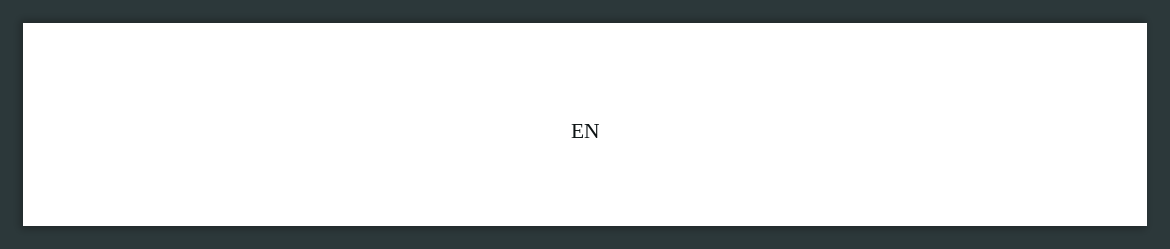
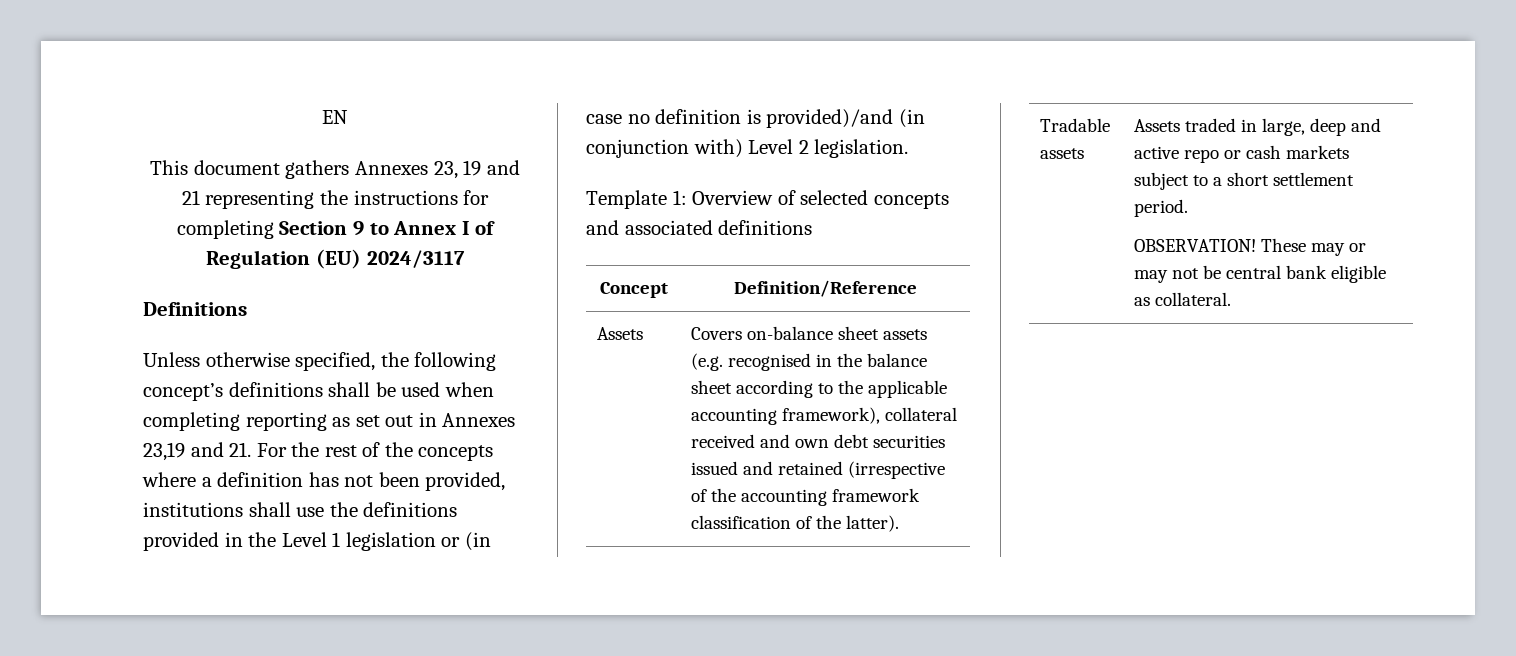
(600, 131) none -> [150,160,520,179] [181,190,490,209] [176,220,496,239] [206,249,465,269] [143,302,247,316] [143,352,497,371] [143,382,494,401] [143,412,516,431] [143,442,494,461] [142,472,506,491] [143,502,458,517] [143,532,491,551] [586,109,925,128] [586,139,909,158] [586,190,949,209] [586,220,813,235] [599,282,668,298] [733,280,917,297] [597,327,644,340] [691,326,928,340] [691,353,928,371] [691,380,948,398] [691,407,958,425] [691,434,946,448] [691,461,946,479] [691,488,921,506] [691,515,900,532] [1040,118,1111,132] [1040,148,1085,159] [1134,118,1382,136] [1134,145,1350,163] [1134,172,1355,190] [1134,199,1189,217] [1134,238,1367,256] [1134,265,1387,283] [1134,292,1232,306] // This document gathers Annexes 23, 19 and 21 representing the instructions for completing Section 9 to Annex I of Regulation (EU) 2024/3117 // Definitions // Unless otherwise specified, the following concept’s definitions shall be used when completing reporting as set out in Annexes 23,19 and 21. For the rest of the concepts where a definition has not been provided, institutions shall use the definitions provided in the Level 1 legislation or (in case no definition is provided)/and (in conjunction with) Level 2 legislation. // Template 1: Overview of selected concepts and associated definitions // Concept | Definition/Reference // Assets | Covers on-balance sheet assets (e.g. recognised in the balance sheet according to the applicable accounting framework), collateral received and own debt securities issued and retained (irrespective of the accounting framework classification of the latter). // Tradable assets | Assets traded in large, deep and active repo or cash markets subject to a short settlement period. // OBSERVATION! These may or may not be central bank eligible as collateral.

